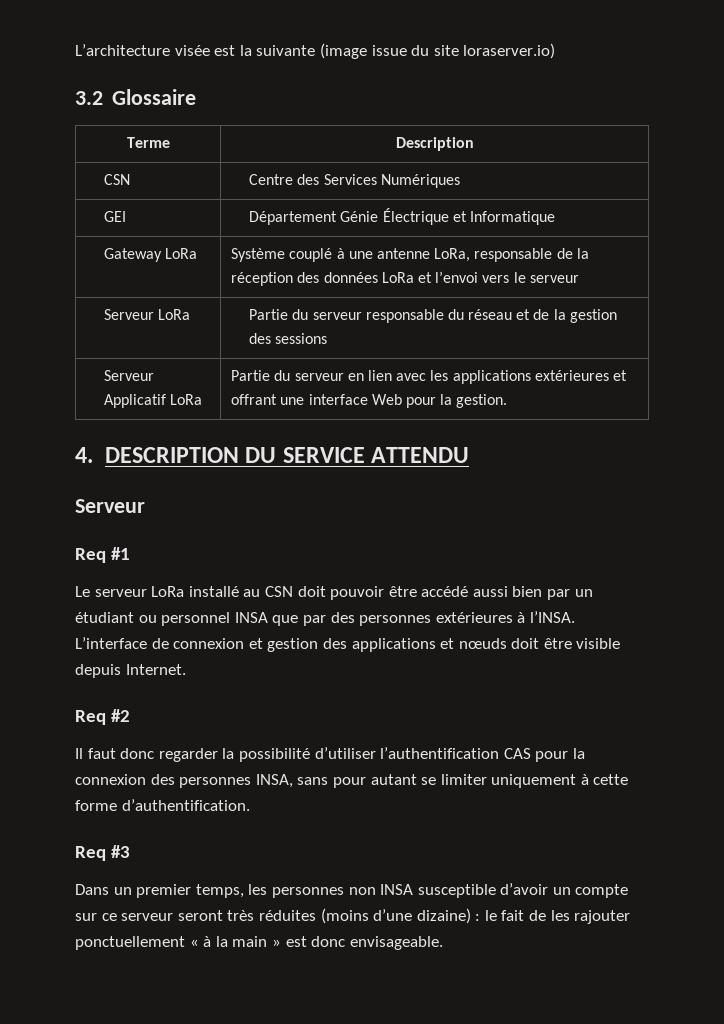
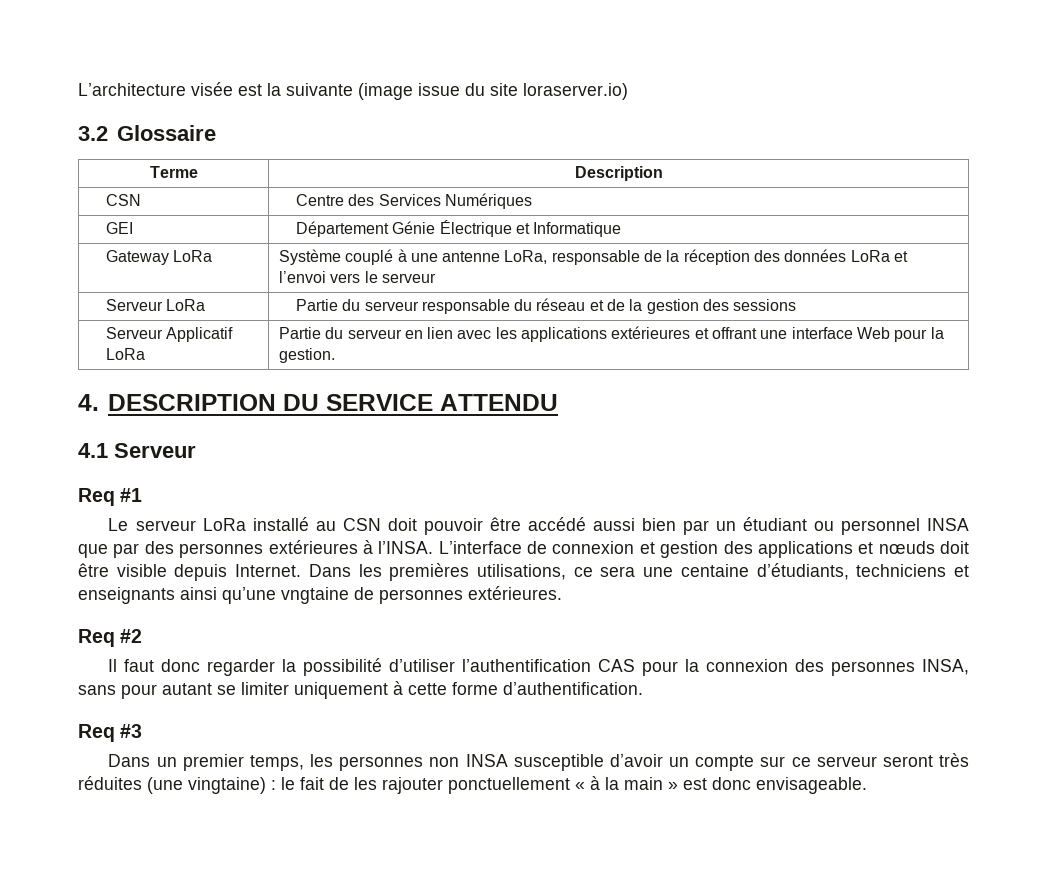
(470, 455) none -> [78,443,108,458] 4.1
(186, 669) none -> [308,563,969,581] [78,586,562,604] Dans les premières utilisations, ce sera une centaine d’étudiants, techniciens et enseignants ainsi qu’une vngtaine de personnes extérieures.
[320,908,471,924] (moins d’une dizaine) -> [147,777,266,794] (une vingtaine)

